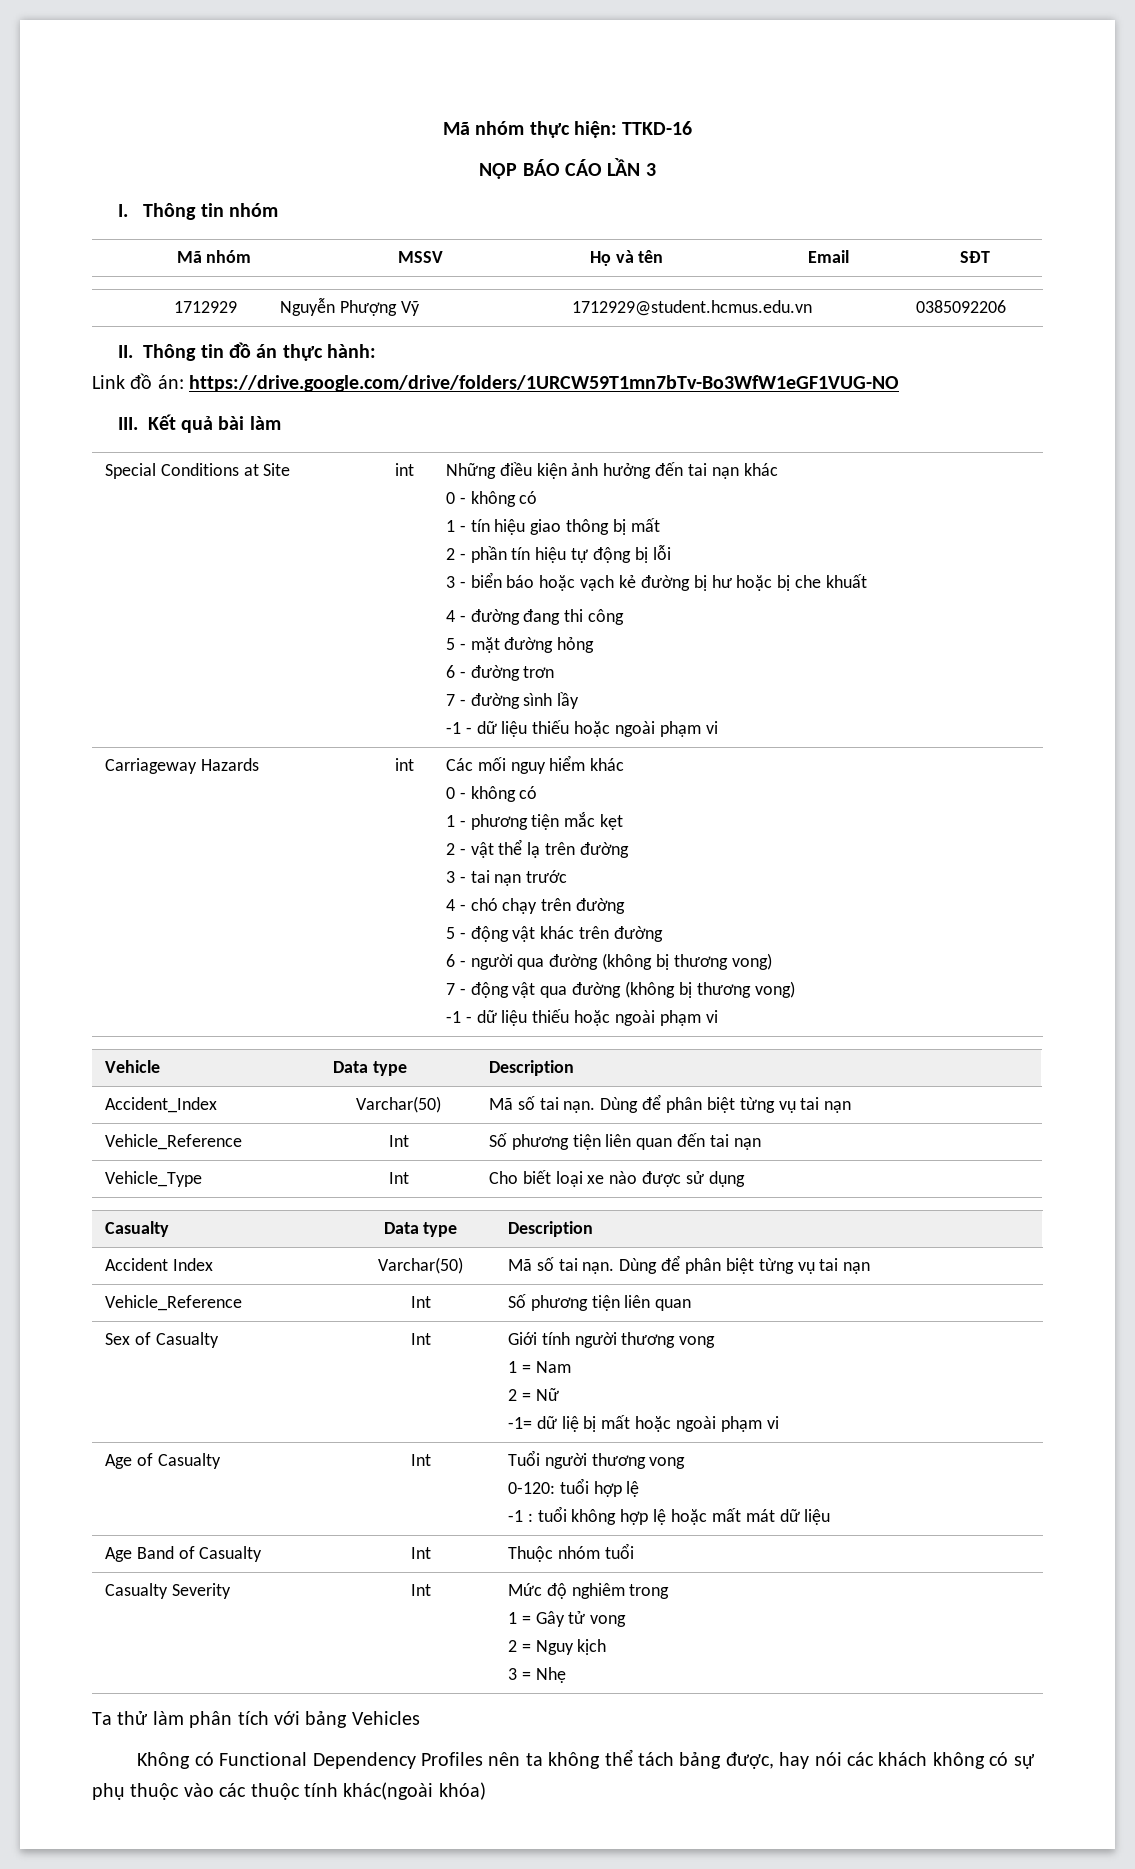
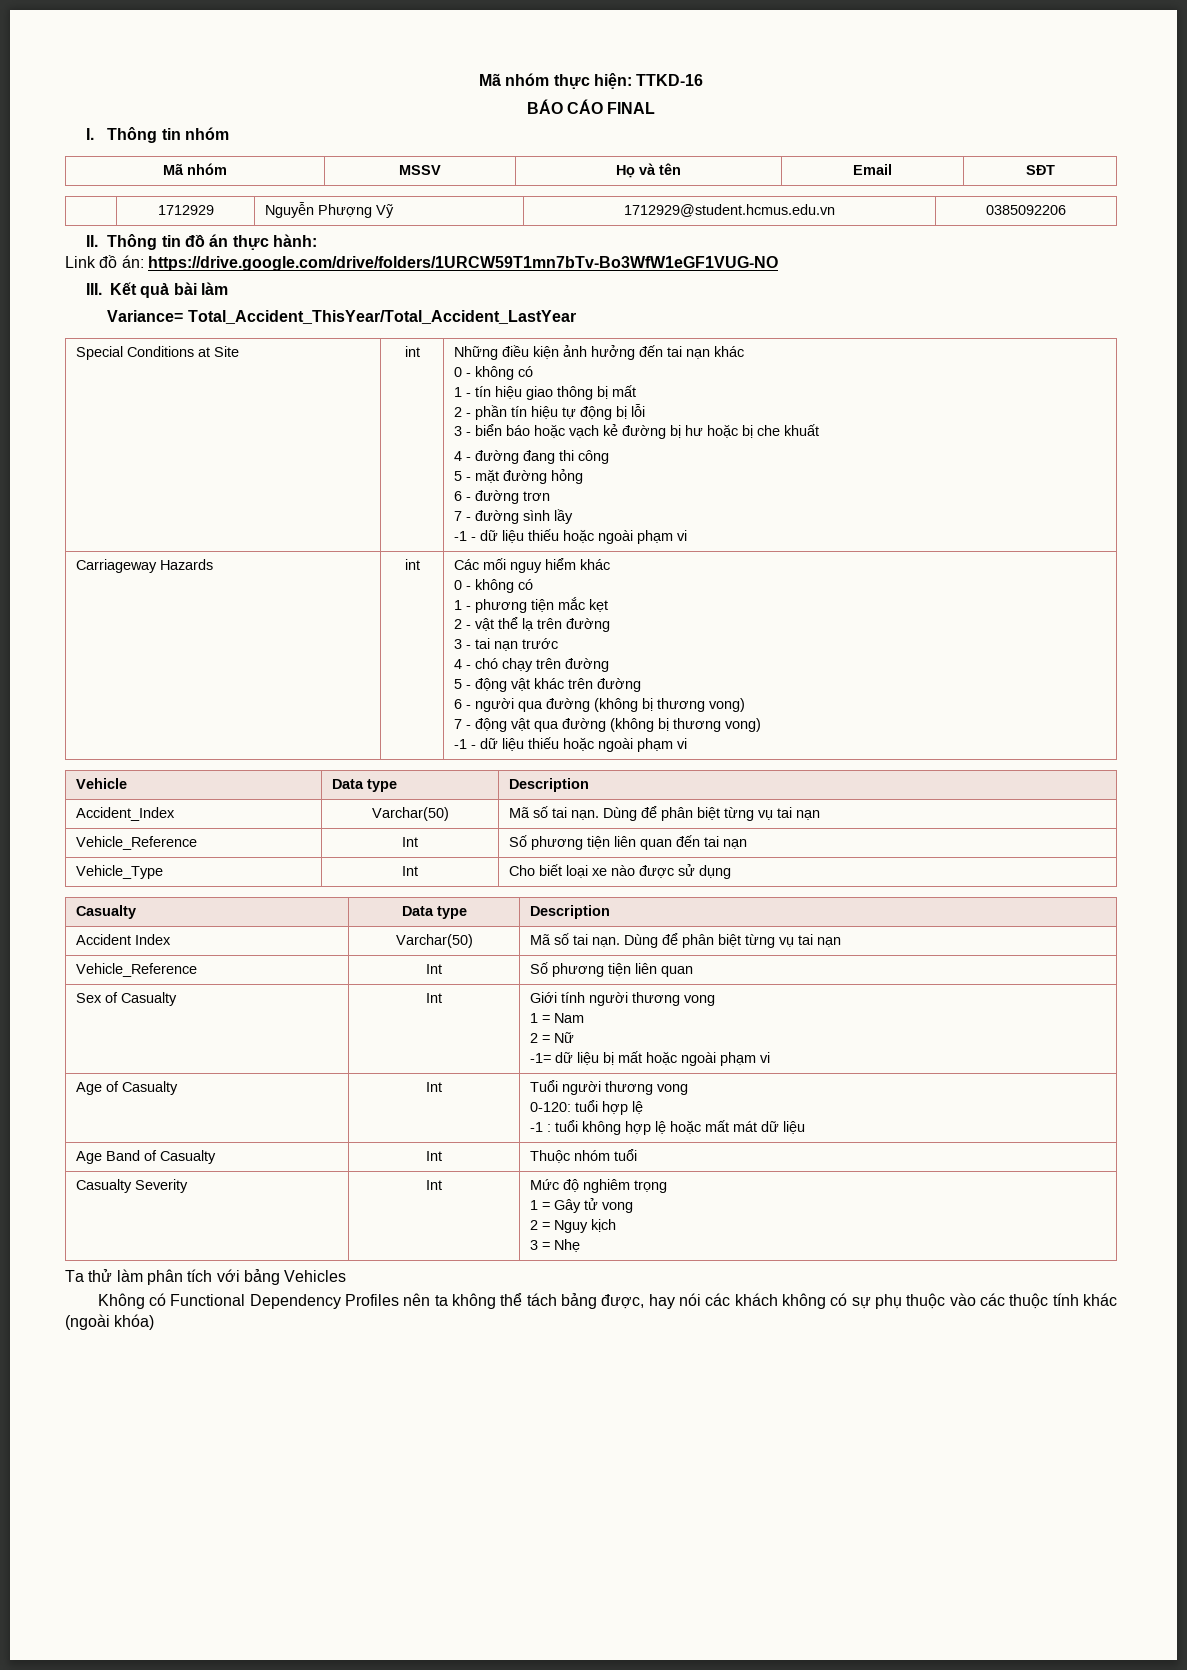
[479,163,518,179] NỘP -> (704, 80) none
[607,158,656,176] LẦN 3 -> [607,102,656,114] FINAL
(281, 423) none -> [107,310,576,324] // Variance= Total_Accident_ThisYear/Total_Accident_LastYear
[561,1416,579,1432] liệ -> [576,1052,599,1065] liệu
[629,1584,670,1599] trong -> [633,1180,667,1193] trọng
[343,1782,434,1800] khác(ngoài -> [1083,1293,1117,1306] [65,1314,110,1330] khác (ngoài

